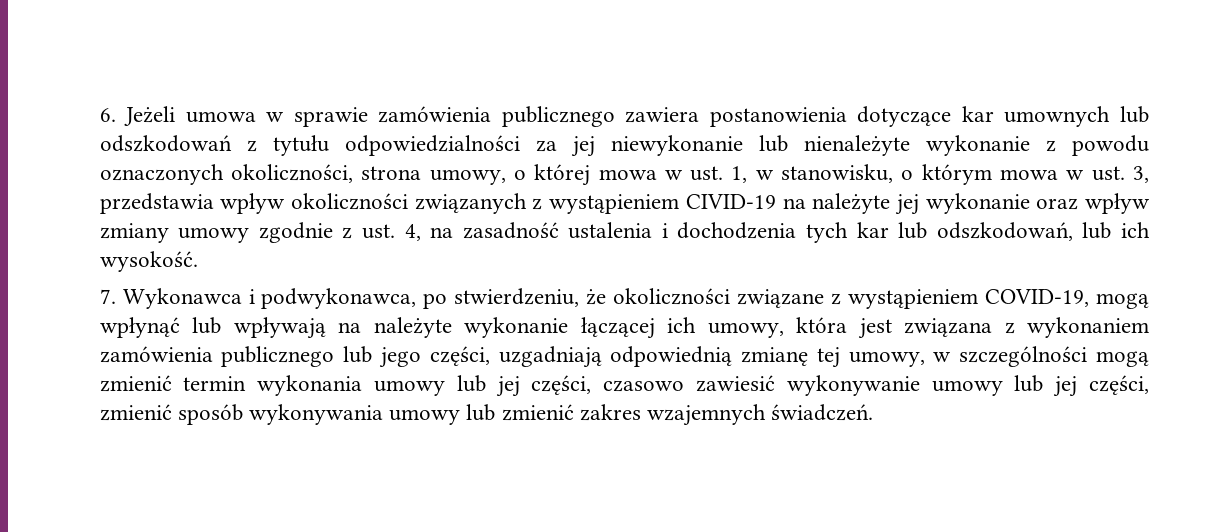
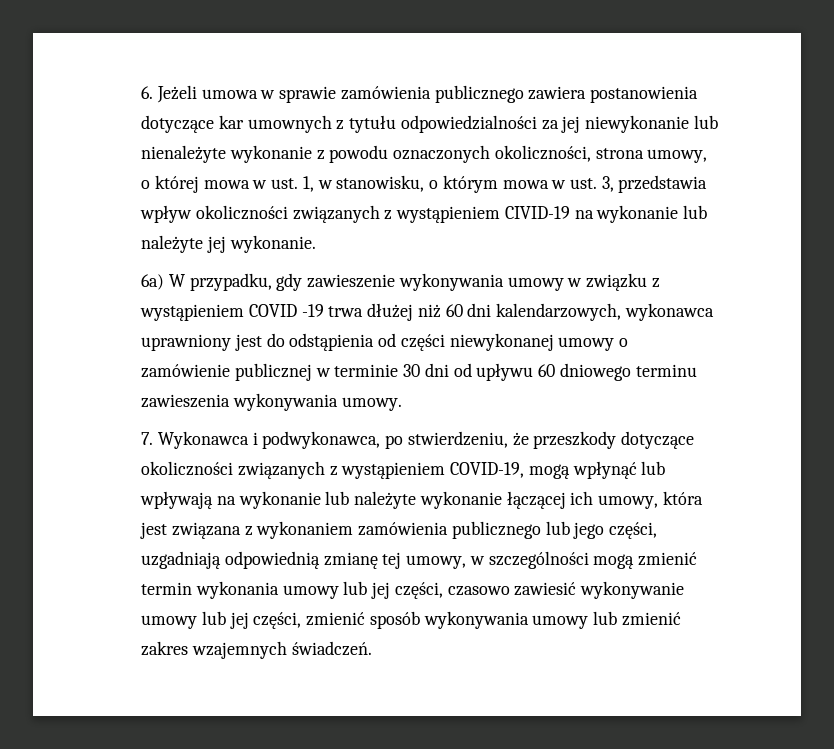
[1119,106,1149,123] [99,135,232,152] lub odszkodowań -> (332, 124) none
[812,193,1150,215] [99,222,1150,243] [99,251,198,272] należyte jej wykonanie oraz wpływ zmiany umowy zgodnie z ust. 4, na zasadność ustalenia i dochodzenia tych kar lub odszkodowań, lub ich wysokość. -> [596,205,708,223] [141,235,316,253] [141,273,660,291] [140,303,714,321] [141,333,629,351] [141,363,697,381] [141,393,402,411] wykonanie lub należyte jej wykonanie. // 6a) W przypadku, gdy zawieszenie wykonywania umowy w związku z wystąpieniem COVID -19 trwa dłużej niż 60 dni kalendarzowych, wykonawca uprawniony jest do odstąpienia od części niewykonanej umowy o zamówienie publicznej w terminie 30 dni od upływu 60 dniowego terminu zawieszenia wykonywania umowy.
[613,288,825,308] okoliczności związane -> [533,431,695,449] [141,461,326,479] przeszkody dotyczące okoliczności związanych
(362, 327) none -> [238,491,350,509] wykonanie lub

